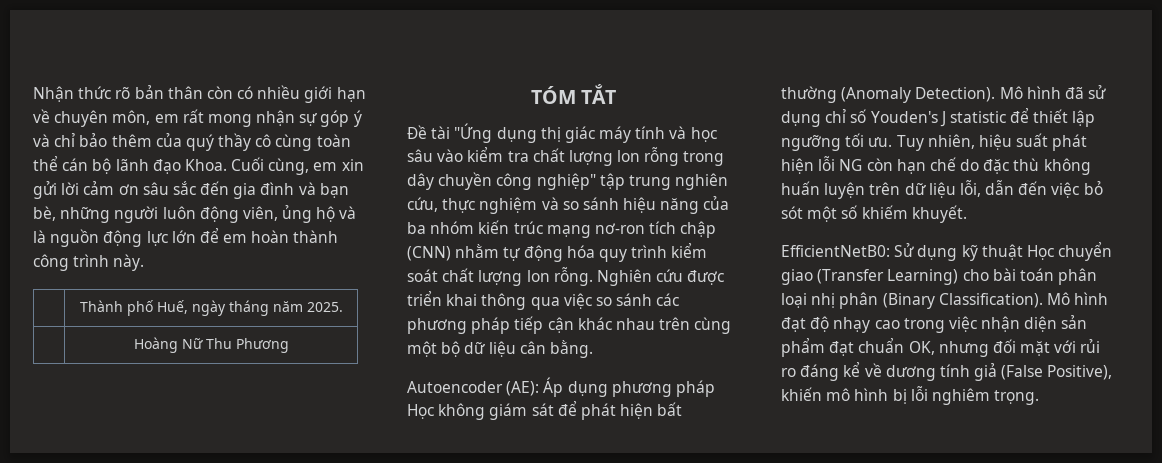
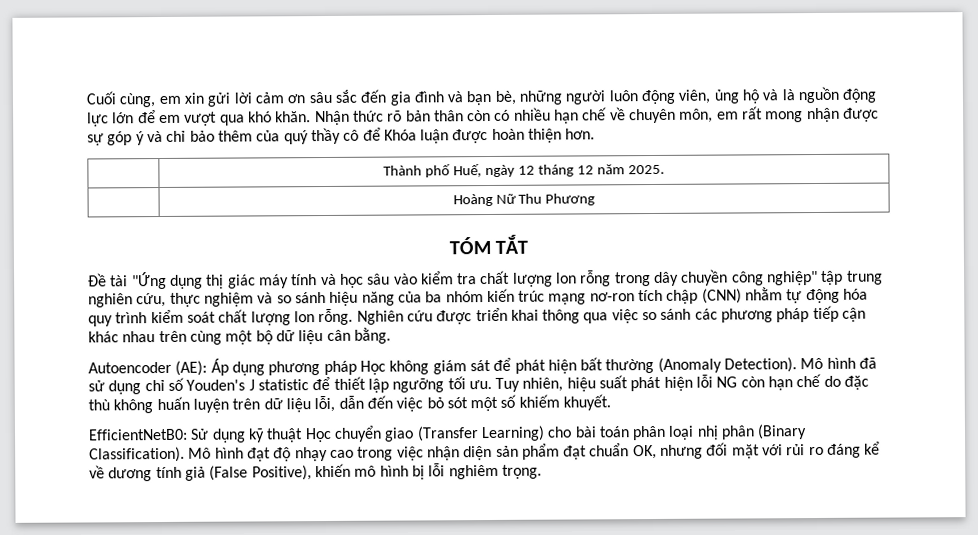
[33,85,366,103] [33,109,362,127] [33,133,351,151] [33,156,227,174] Nhận thức rõ bản thân còn có nhiều giới hạn về chuyên môn, em rất mong nhận sự góp ý và chỉ bảo thêm của quý thầy cô cùng toàn thể cán bộ lãnh đạo Khoa. -> (86, 98) none
[251,230,339,243] [33,254,145,271] hoàn thành công trình này. -> [184,106,880,126] [87,127,596,146] vượt qua khó khăn. Nhận thức rõ bản thân còn có nhiều hạn chế về chuyên môn, em rất mong nhận được sự góp ý và chỉ bảo thêm của quý thầy cô để Khóa luận được hoàn thiện hơn.
[228,300,269,316] tháng -> [518,164,594,177] 12 tháng 12

